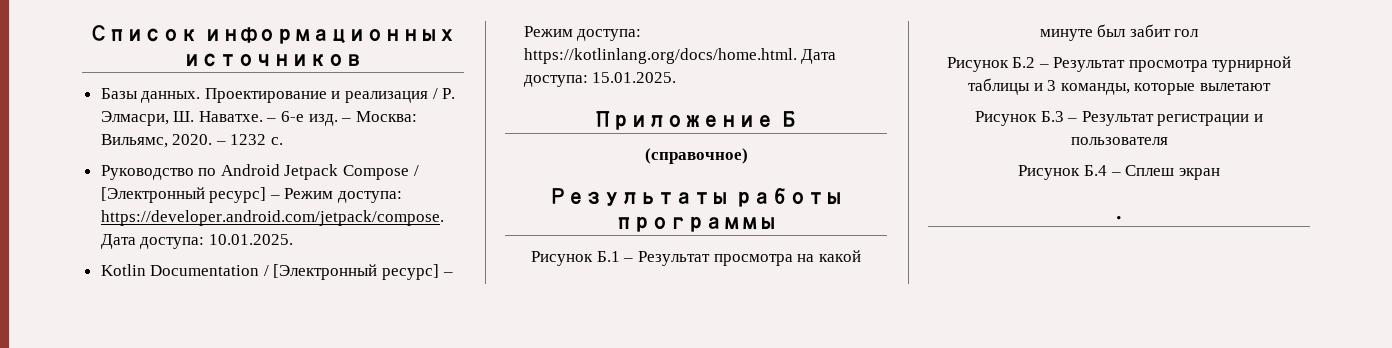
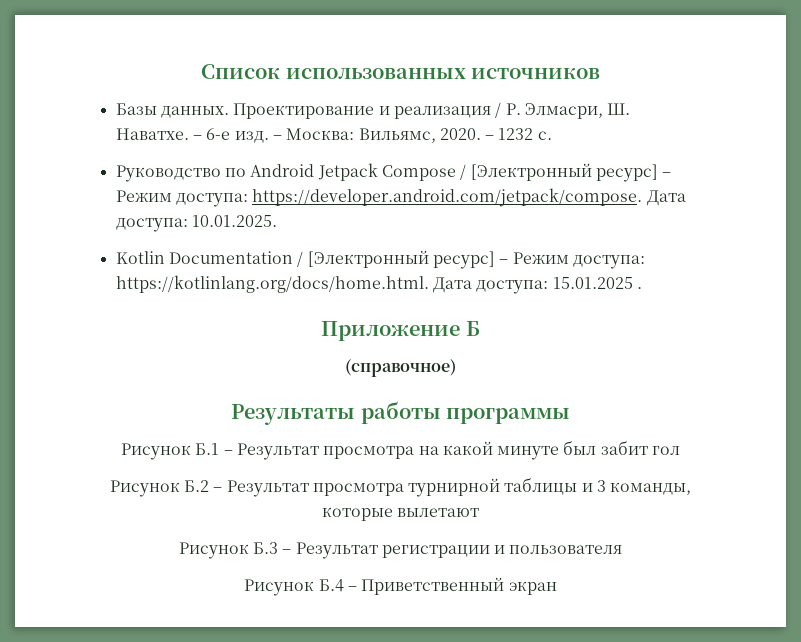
[203,27,456,44] информационных -> [285,68,466,79] использованных
[592,72,677,83] 15.01.2025. -> [552,277,642,289] 15.01.2025 .
[1125,165,1175,176] Сплеш -> [361,577,505,595] Приветственный
[1116,216,1122,220] // . -> (557, 588) none

